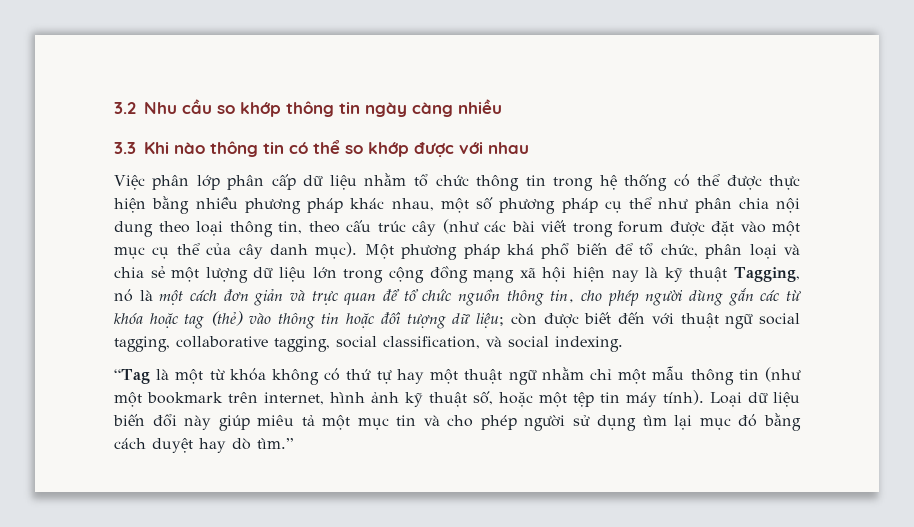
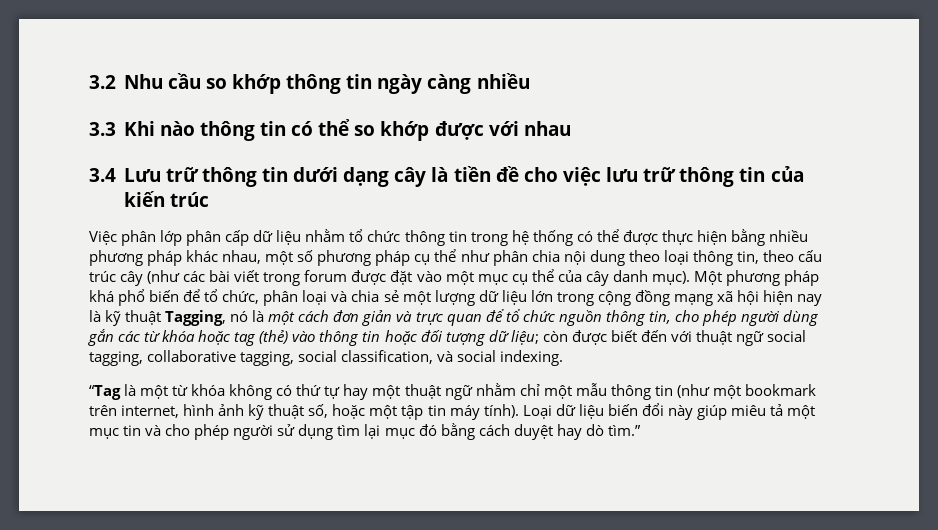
(529, 148) none -> [89,166,804,187] [123,191,209,207] // 3.4 Lưu trữ thông tin dưới dạng cây là tiền đề cho việc lưu trữ thông tin của kiến trúc
[573,392,594,407] tệp -> [401,405,424,420] tập

